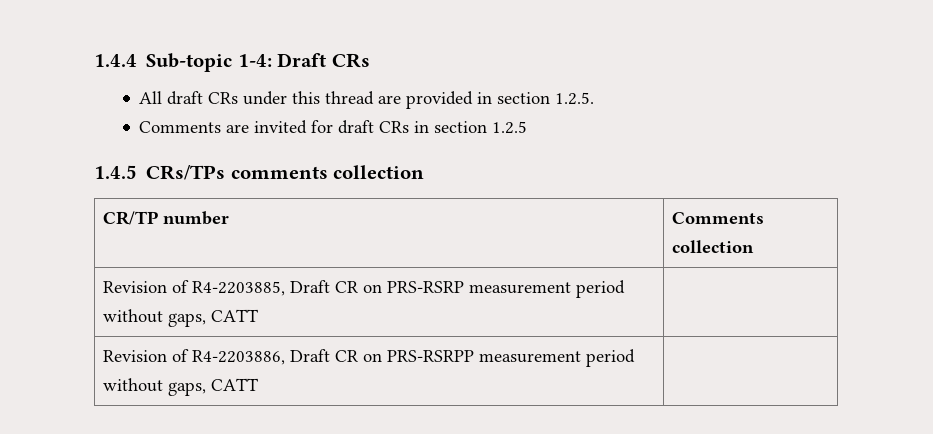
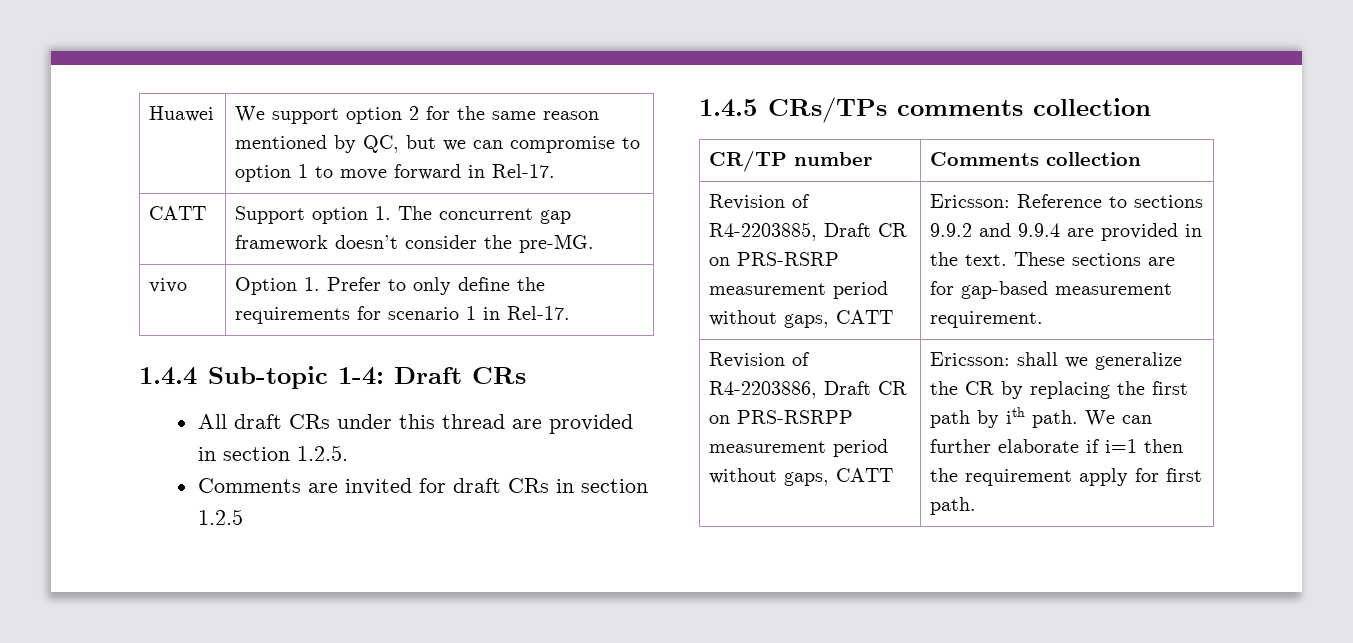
(94, 60) none -> [149,106,215,122] [235,106,600,124] [235,135,641,153] [235,164,556,182] [149,206,207,220] [235,206,572,224] [235,234,595,253] [149,278,188,293] [235,277,546,295] [235,306,571,324] Huawei | We support option 2 for the same reason mentioned by QC, but we can compromise to option 1 to move forward in Rel-17. // CATT | Support option 1. The concurrent gap framework doesn’t consider the pre-MG. // vivo | Option 1. Prefer to only define the requirements for scenario 1 in Rel-17. //
(259, 315) none -> [930,194,1204,208] [930,223,1203,241] [930,252,1176,266] [930,281,1173,299] [930,311,1044,328] Ericsson: Reference to sections 9.9.2 and 9.9.4 are provided in the text. These sections are for gap-based measurement requirement.
(259, 384) none -> [930,352,1183,370] [930,381,1189,399] [930,407,1153,428] [930,439,1184,453] [930,468,1203,486] [930,497,977,515] Ericsson: shall we generalize the CR by replacing the first path by ith path. We can further elaborate if i=1 then the requirement apply for first path.

